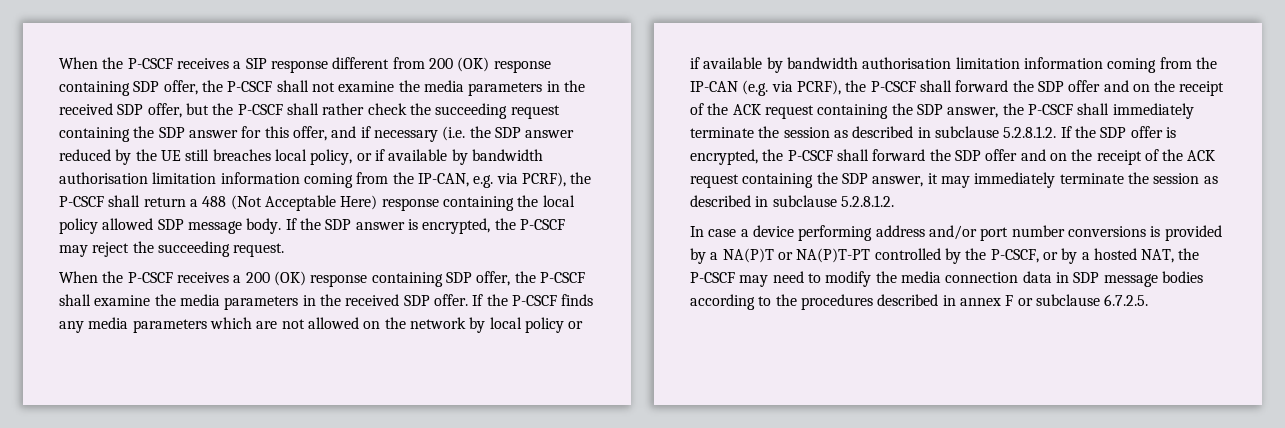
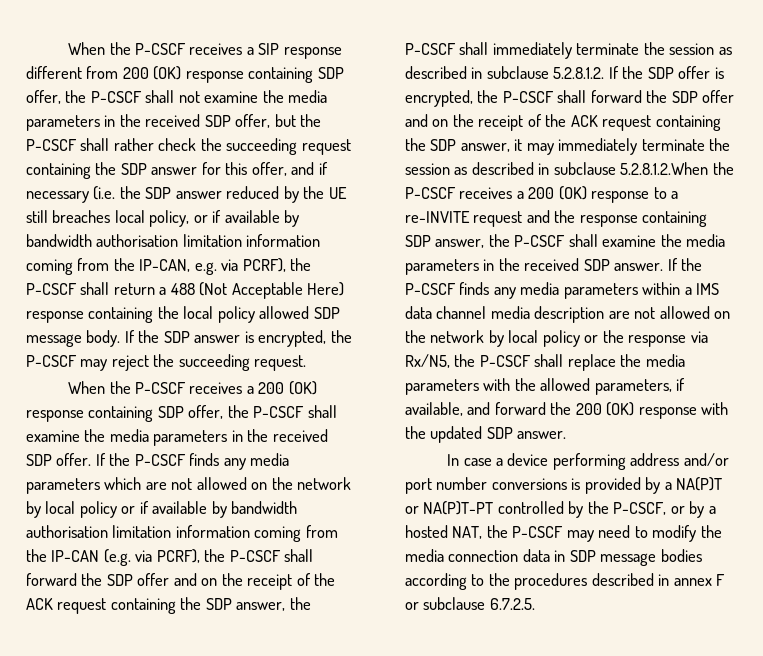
[840,195,894,207] 5.2.8.1.2. -> [620,162,734,175] [405,186,679,203] [405,210,708,227] [405,234,726,248] [405,258,703,275] [405,282,720,299] [405,306,731,323] [405,330,708,347] [405,354,685,371] [405,378,686,395] [405,402,729,419] [405,426,567,443] 5.2.8.1.2.When the P-CSCF receives a 200 (OK) response to a re-INVITE request and the response containing SDP answer, the P-CSCF shall examine the media parameters in the received SDP answer. If the P-CSCF finds any media parameters within a IMS data channel media description are not allowed on the network by local policy or the response via Rx/N5, the P-CSCF shall replace the media parameters with the allowed parameters, if available, and forward the 200 (OK) response with the updated SDP answer.

